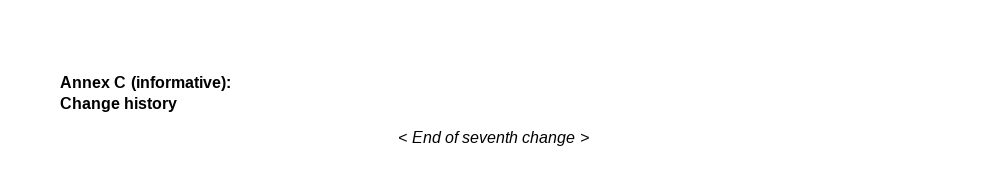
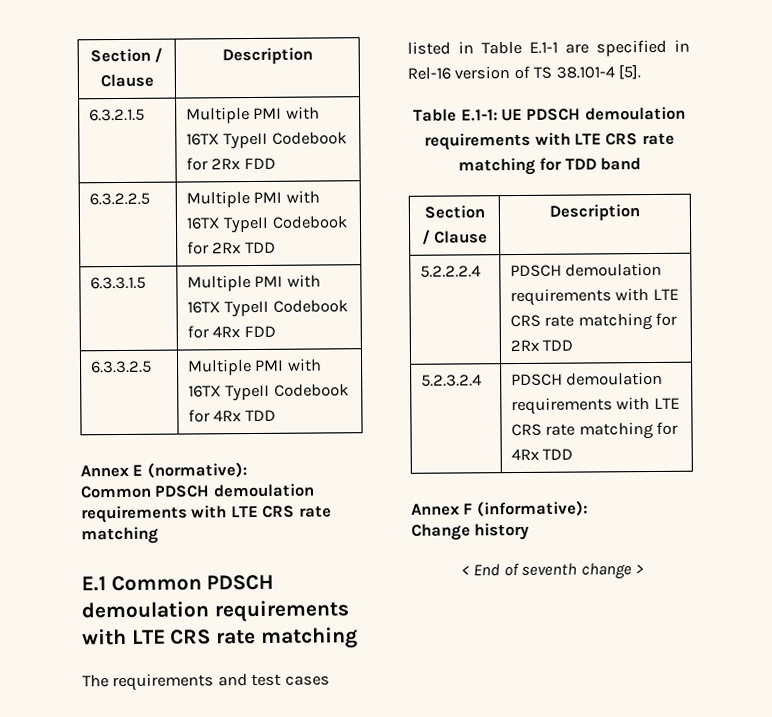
[60,76,127,88] Annex C -> [89,47,164,63] [99,73,154,88] [221,47,313,65] [88,108,145,122] [185,106,320,124] [185,131,347,150] [185,157,276,171] [88,192,150,206] [185,190,320,208] [185,215,348,234] [186,241,276,255] [89,276,146,290] [186,274,321,292] [186,299,348,318] [186,325,276,339] [90,360,152,374] [187,358,322,376] [187,383,349,402] [187,409,276,423] [80,462,247,478] [80,483,315,499] [81,505,332,524] [81,526,159,545] [81,574,275,592] [81,600,349,623] [82,627,358,649] [82,673,330,692] [407,39,690,57] [407,64,642,80] [413,106,686,122] [424,132,675,151] [457,157,642,176] [423,205,485,219] [421,229,489,245] [549,204,640,221] [419,265,481,278] [509,262,663,278] [509,288,679,307] [509,312,678,331] [509,339,574,352] [420,374,482,387] [510,371,664,387] [510,397,680,416] [510,421,679,440] [510,448,574,461] [411,503,474,516] Section / Clause | Description // 6.3.2.1.5 | Multiple PMI with 16TX TypeII Codebook for 2Rx FDD // 6.3.2.2.5 | Multiple PMI with 16TX TypeII Codebook for 2Rx TDD // 6.3.3.1.5 | Multiple PMI with 16TX TypeII Codebook for 4Rx FDD // 6.3.3.2.5 | Multiple PMI with 16TX TypeII Codebook for 4Rx TDD // Annex E (normative): // Common PDSCH demoulation requirements with LTE CRS rate matching // E.1 Common PDSCH demoulation requirements with LTE CRS rate matching // The requirements and test cases listed in Table E.1-1 are specified in Rel-16 version of TS 38.101-4 [5]. // Table E.1-1: UE PDSCH demoulation requirements with LTE CRS rate matching for TDD band // Section / Clause | Description // 5.2.2.2.4 | PDSCH demoulation requirements with LTE CRS rate matching for 2Rx TDD // 5.2.3.2.4 | PDSCH demoulation requirements with LTE CRS rate matching for 4Rx TDD // Annex F

